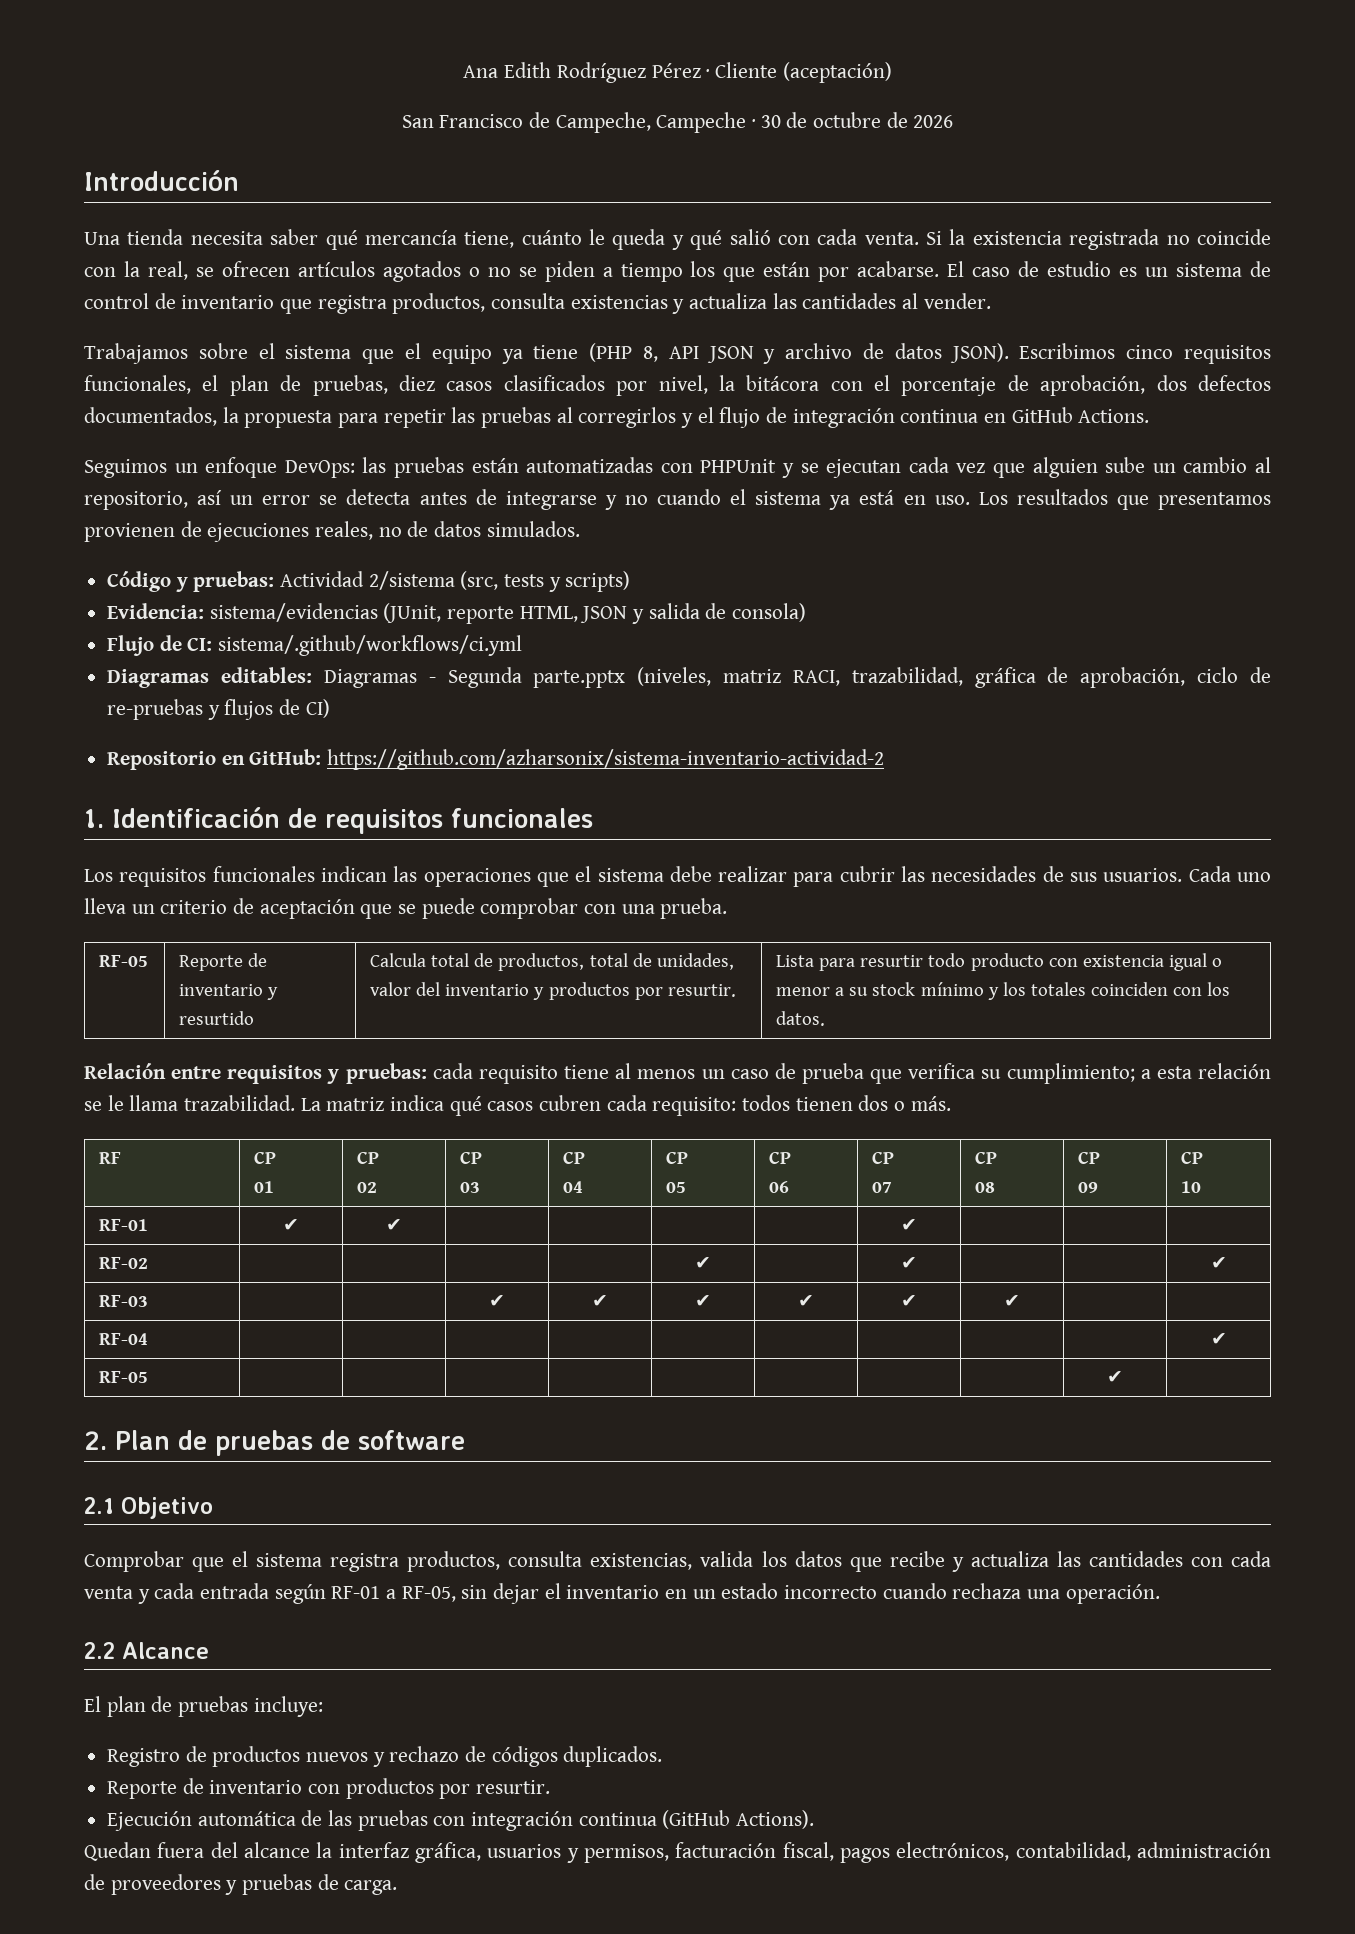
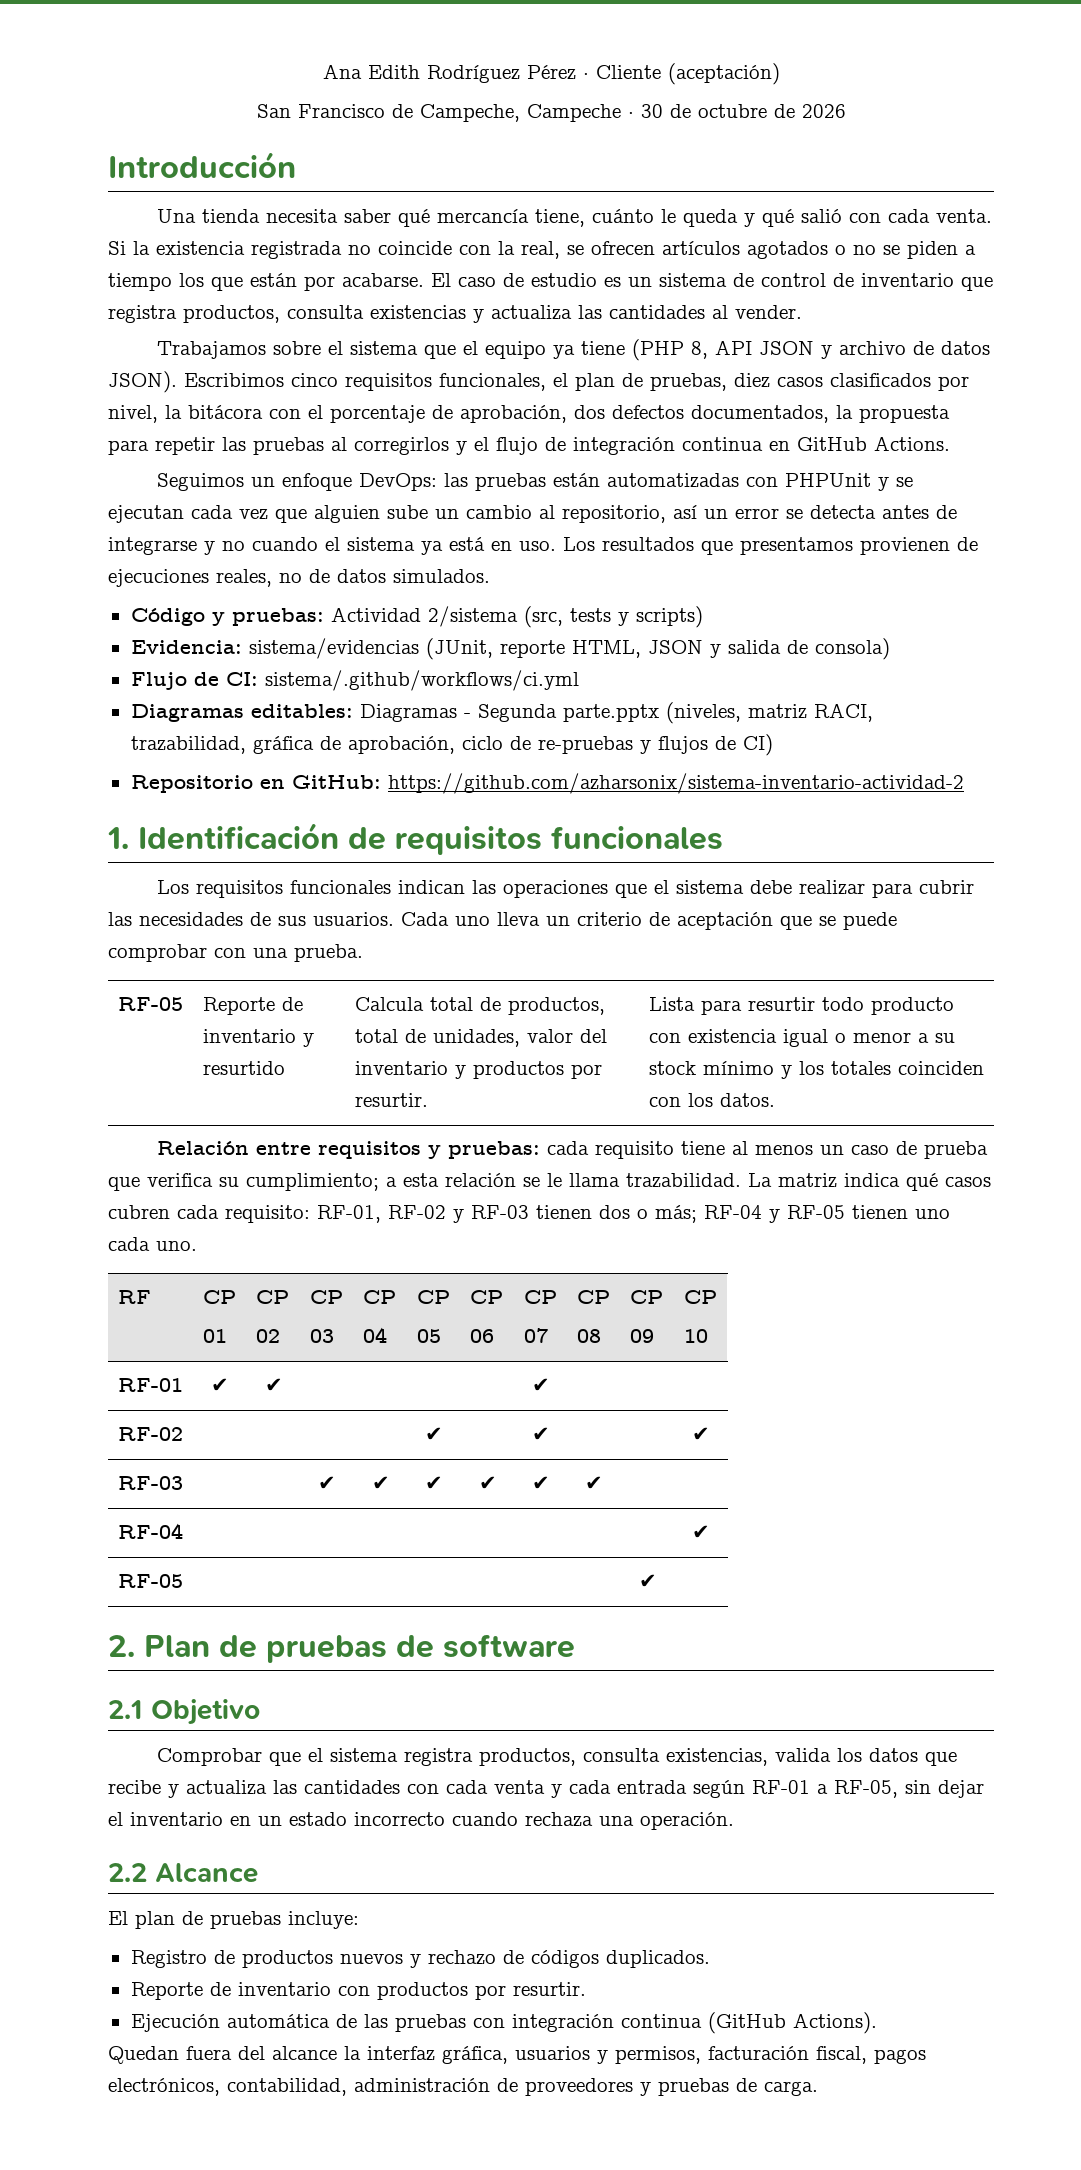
[742,1095,951,1111] todos tienen dos o más. -> [317,1205,950,1223] [108,1237,197,1251] RF-01, RF-02 y RF-03 tienen dos o más; RF-04 y RF-05 tienen uno cada uno.

